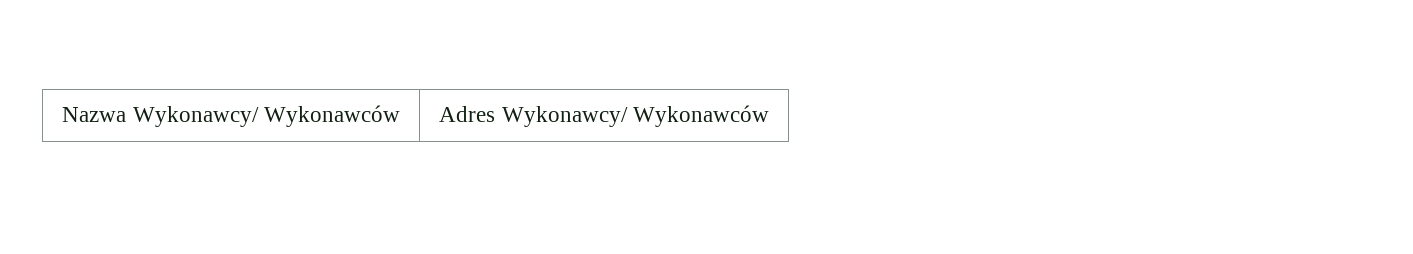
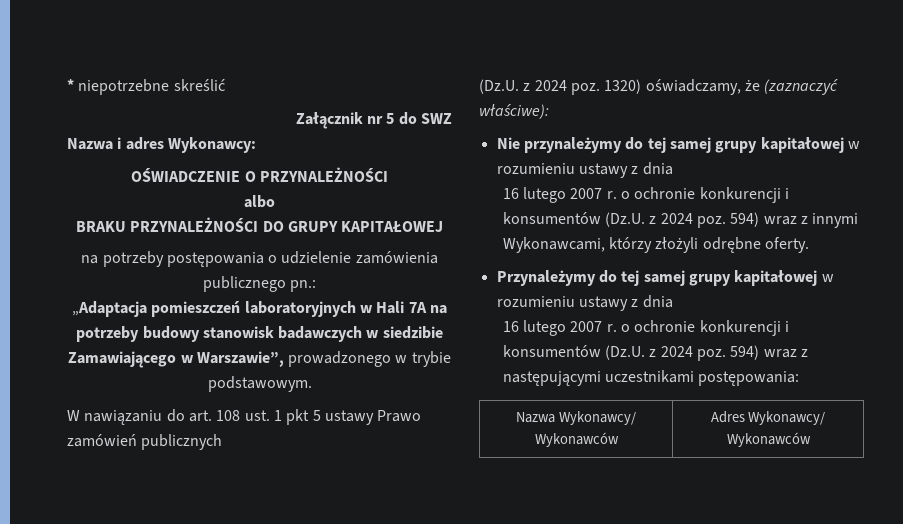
(62, 114) none -> [67,79,225,95] [295,112,452,129] [67,137,256,153] [131,167,388,182] [244,195,275,208] [75,217,444,232] [81,251,438,267] [202,276,317,292] [72,301,447,317] [76,326,443,342] [68,351,451,368] [207,376,312,392] [67,409,422,425] [67,434,223,450] [479,79,839,95] [479,104,549,119] [496,137,860,153] [496,162,673,178] [502,187,789,203] [502,212,859,228] [502,237,809,253] [496,270,834,286] [496,295,673,311] [502,320,789,336] [502,345,808,361] [502,370,800,386] * niepotrzebne skreślić // Załącznik nr 5 do SWZ // Nazwa i adres Wykonawcy: // OŚWIADCZENIE O PRZYNALEŻNOŚCI // albo // BRAKU PRZYNALEŻNOŚCI DO GRUPY KAPITAŁOWEJ // na potrzeby postępowania o udzielenie zamówienia publicznego pn.: // „Adaptacja pomieszczeń laboratoryjnych w Hali 7A na potrzeby budowy stanowisk badawczych w siedzibie Zamawiającego w Warszawie”, prowadzonego w trybie podstawowym. // W nawiązaniu do art. 108 ust. 1 pkt 5 ustawy Prawo zamówień publicznych // (Dz.U. z 2024 poz. 1320) oświadczamy, że (zaznaczyć właściwe): // Nie przynależymy do tej samej grupy kapitałowej w rozumieniu ustawy z dnia // 16 lutego 2007 r. o ochronie konkurencji i konsumentów (Dz.U. z 2024 poz. 594) wraz z innymi Wykonawcami, którzy złożyli odrębne oferty. // Przynależymy do tej samej grupy kapitałowej w rozumieniu ustawy z dnia // 16 lutego 2007 r. o ochronie konkurencji i konsumentów (Dz.U. z 2024 poz. 594) wraz z następującymi uczestnikami postępowania: //

